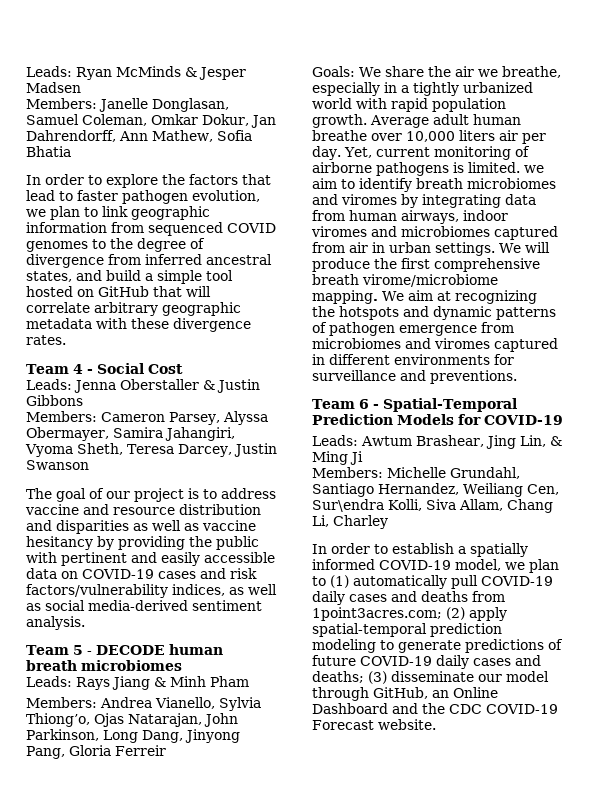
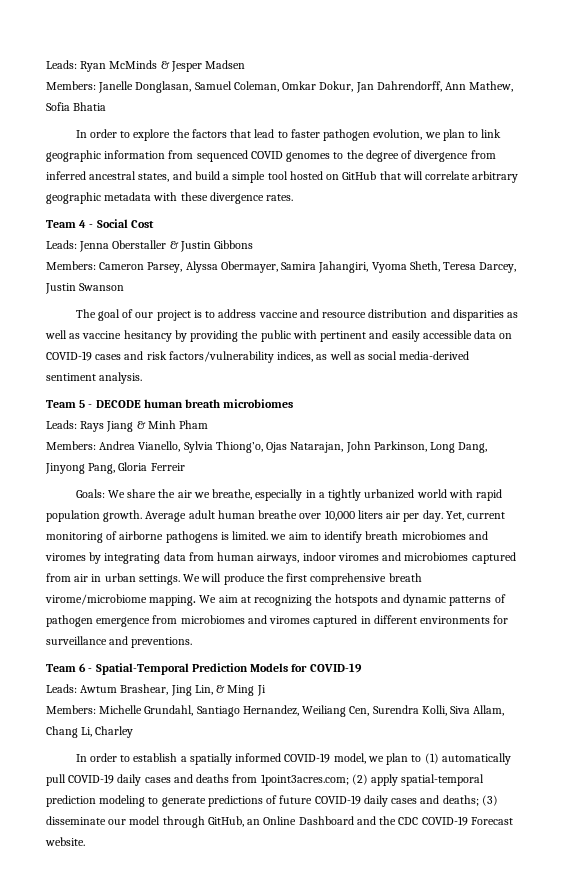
[312,499,384,512] Sur\endra -> [372,705,419,714] Surendra

